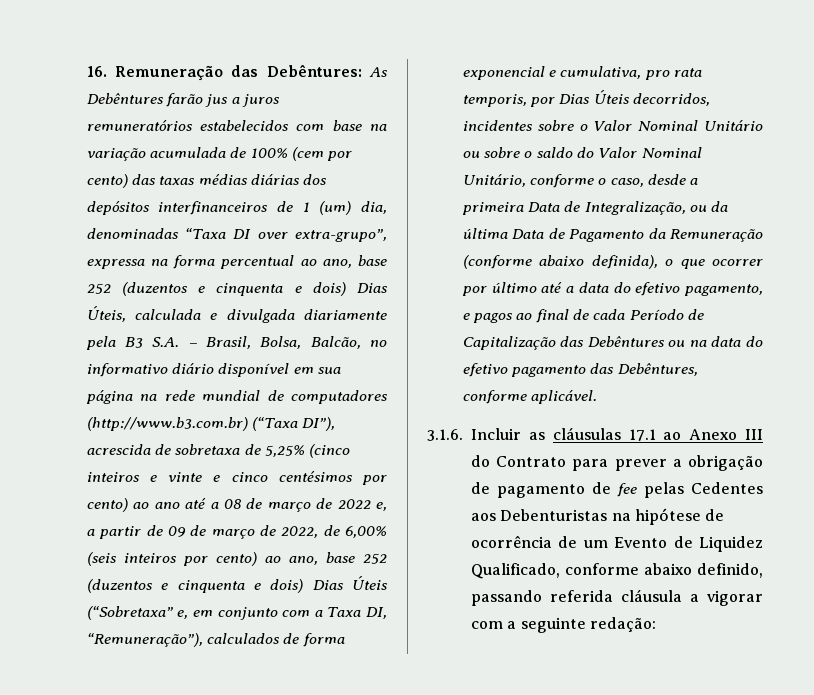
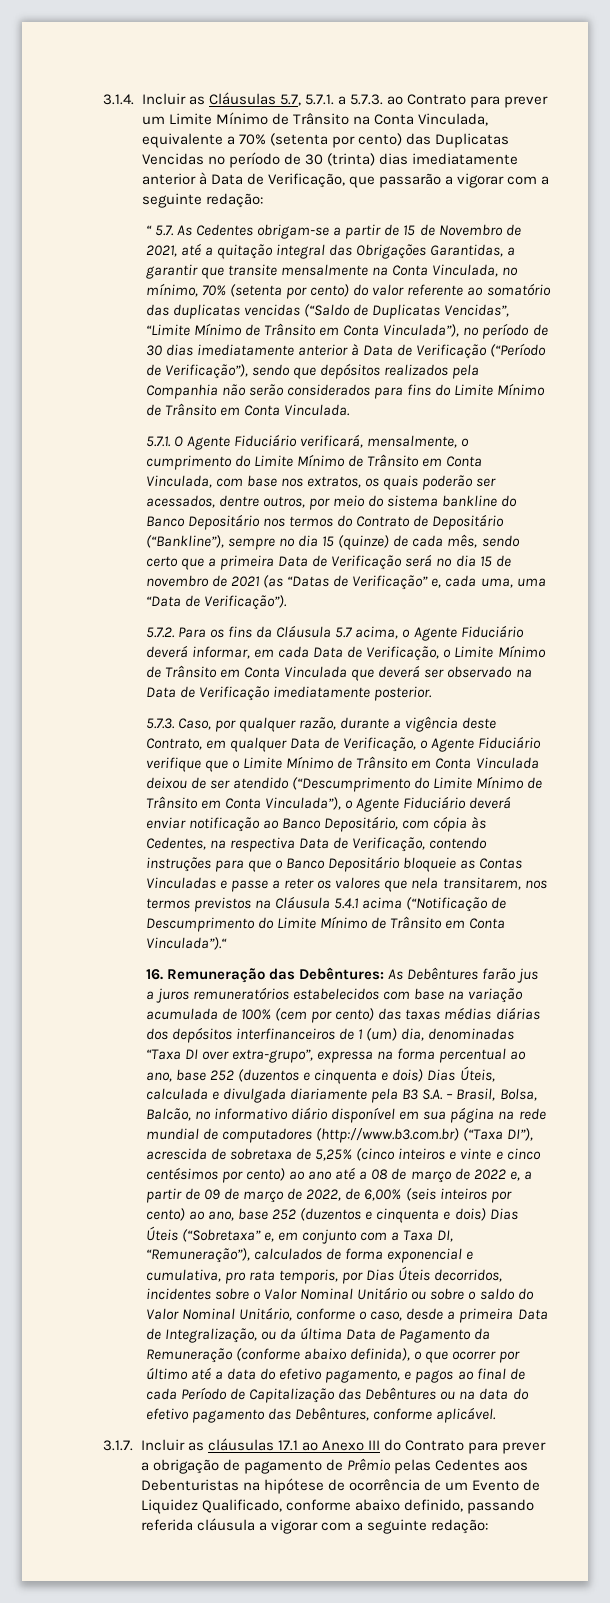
(86, 71) none -> [103,92,549,108] [141,112,488,126] [141,133,509,148] [141,152,518,168] [141,172,549,188] [141,193,263,208] [146,224,521,239] [146,243,516,259] [146,264,519,279] [146,283,551,299] [146,304,510,319] [146,323,548,339] [146,343,547,359] [146,363,480,379] [146,383,546,399] [146,403,351,416] [146,434,470,450] [146,454,483,470] [146,475,497,490] [146,495,518,510] [146,514,505,530] [146,534,520,550] [146,554,511,570] [146,575,546,590] [146,595,288,610] [146,625,524,641] [146,645,546,661] [146,665,532,681] [146,686,433,701] [146,716,497,732] [146,736,542,752] [146,756,539,772] [146,776,543,792] [146,796,512,812] [146,816,487,832] [146,837,488,852] [146,856,523,872] [146,877,547,892] [146,896,507,912] [146,916,506,932] [146,937,228,950] 3.1.4. Incluir as Cláusulas 5.7, 5.7.1. a 5.7.3. ao Contrato para prever um Limite Mínimo de Trânsito na Conta Vinculada, equivalente a 70% (setenta por cento) das Duplicatas Vencidas no período de 30 (trinta) dias imediatamente anterior à Data de Verificação, que passarão a vigorar com a seguinte redação: // “ 5.7. As Cedentes obrigam-se a partir de 15 de Novembro de 2021, até a quitação integral das Obrigações Garantidas, a garantir que transite mensalmente na Conta Vinculada, no mínimo, 70% (setenta por cento) do valor referente ao somatório das duplicatas vencidas (“Saldo de Duplicatas Vencidas”, “Limite Mínimo de Trânsito em Conta Vinculada”), no período de 30 dias imediatamente anterior à Data de Verificação (“Período de Verificação”), sendo que depósitos realizados pela Companhia não serão considerados para fins do Limite Mínimo de Trânsito em Conta Vinculada. // 5.7.1. O Agente Fiduciário verificará, mensalmente, o cumprimento do Limite Mínimo de Trânsito em Conta Vinculada, com base nos extratos, os quais poderão ser acessados, dentre outros, por meio do sistema bankline do Banco Depositário nos termos do Contrato de Depositário (“Bankline”), sempre no dia 15 (quinze) de cada mês, sendo certo que a primeira Data de Verificação será no dia 15 de novembro de 2021 (as “Datas de Verificação” e, cada uma, uma “Data de Verificação”). // 5.7.2. Para os fins da Cláusula 5.7 acima, o Agente Fiduciário deverá informar, em cada Data de Verificação, o Limite Mínimo de Trânsito em Conta Vinculada que deverá ser observado na Data de Verificação imediatamente posterior. // 5.7.3. Caso, por qualquer razão, durante a vigência deste Contrato, em qualquer Data de Verificação, o Agente Fiduciário verifique que o Limite Mínimo de Trânsito em Conta Vinculada deixou de ser atendido (“Descumprimento do Limite Mínimo de Trânsito em Conta Vinculada”), o Agente Fiduciário deverá enviar notificação ao Banco Depositário, com cópia às Cedentes, na respectiva Data de Verificação, contendo instruções para que o Banco Depositário bloqueie as Contas Vinculadas e passe a reter os valores que nela transitarem, nos termos previstos na Cláusula 5.4.1 acima (“Notificação de Descumprimento do Limite Mínimo de Trânsito em Conta Vinculada”).“ //
[427,429,463,441] 3.1.6. -> [103,1440,133,1451] 3.1.7.
[617,483,637,497] fee -> [346,1458,391,1471] Prêmio

